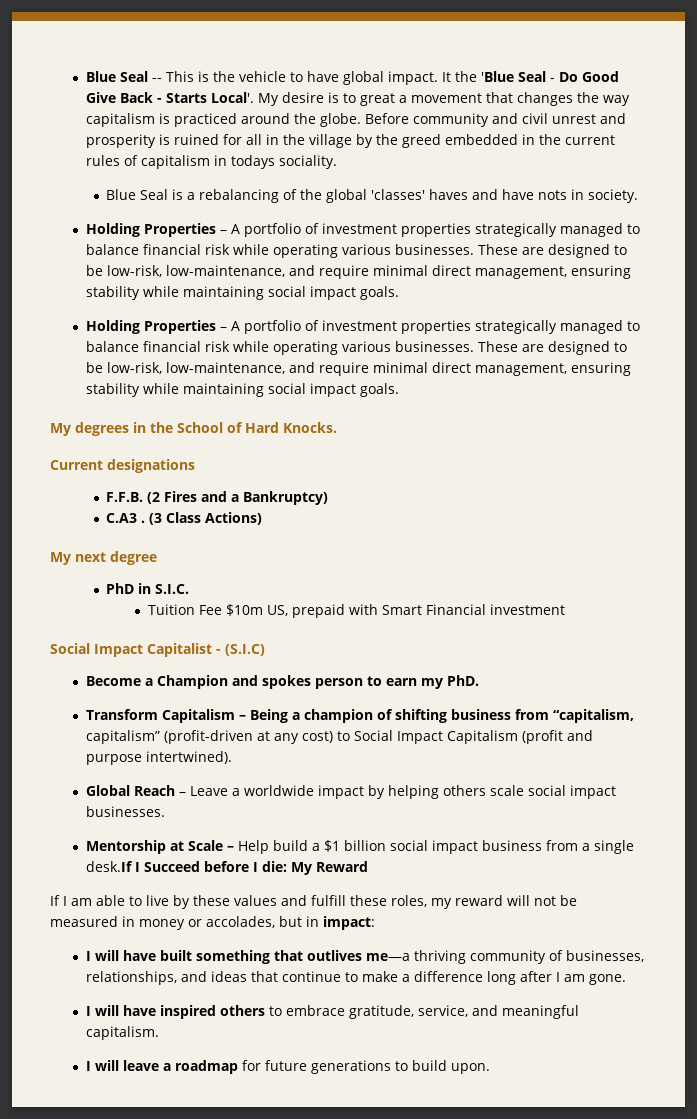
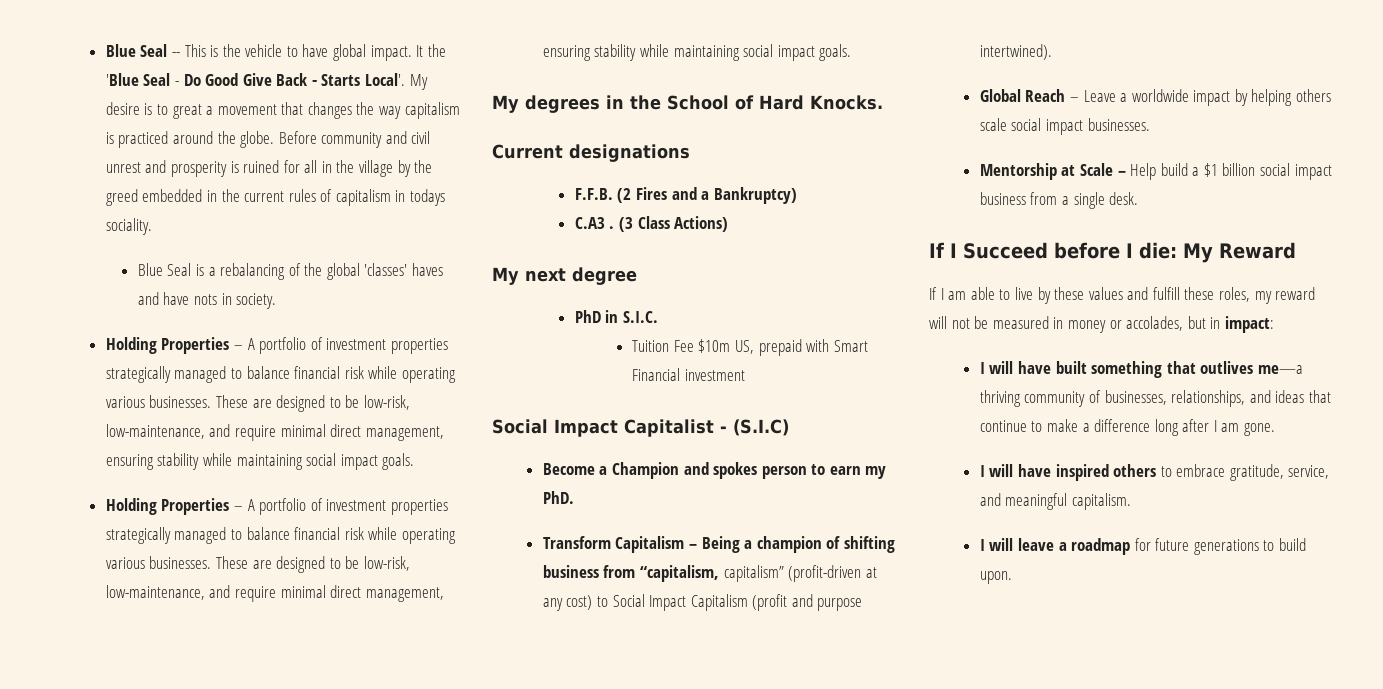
[85,861,133,872] desk.If -> [1109,192,1139,205] [929,242,944,258] desk. // If

